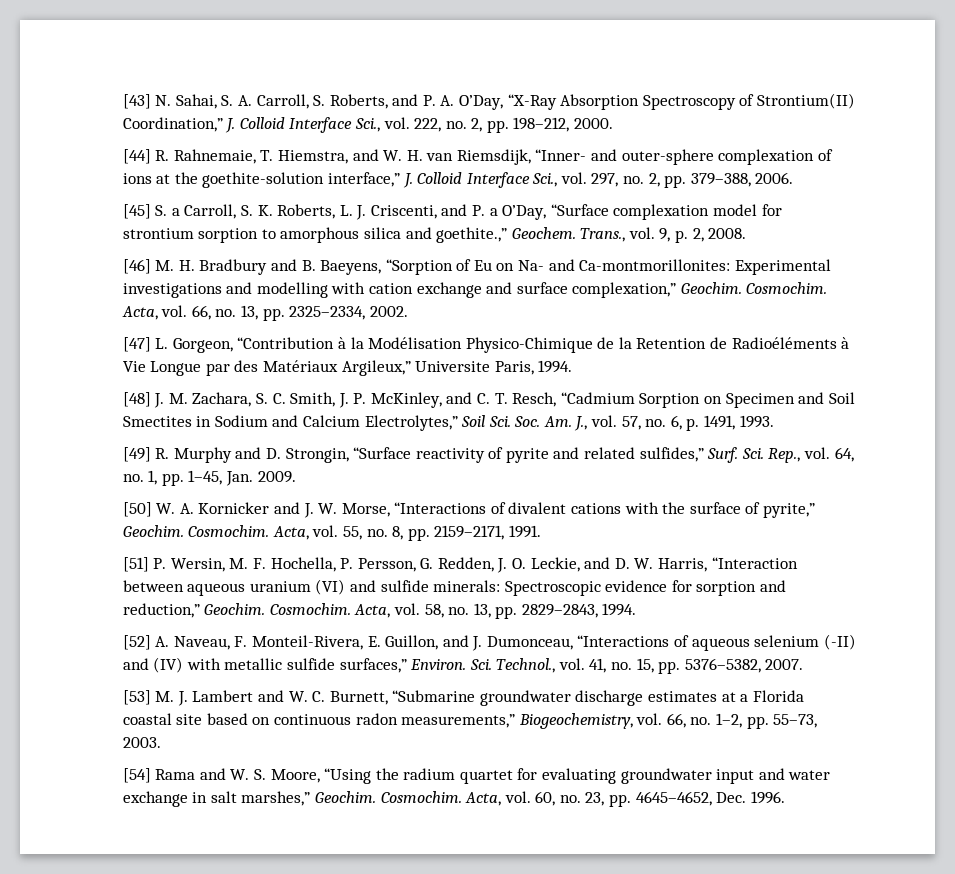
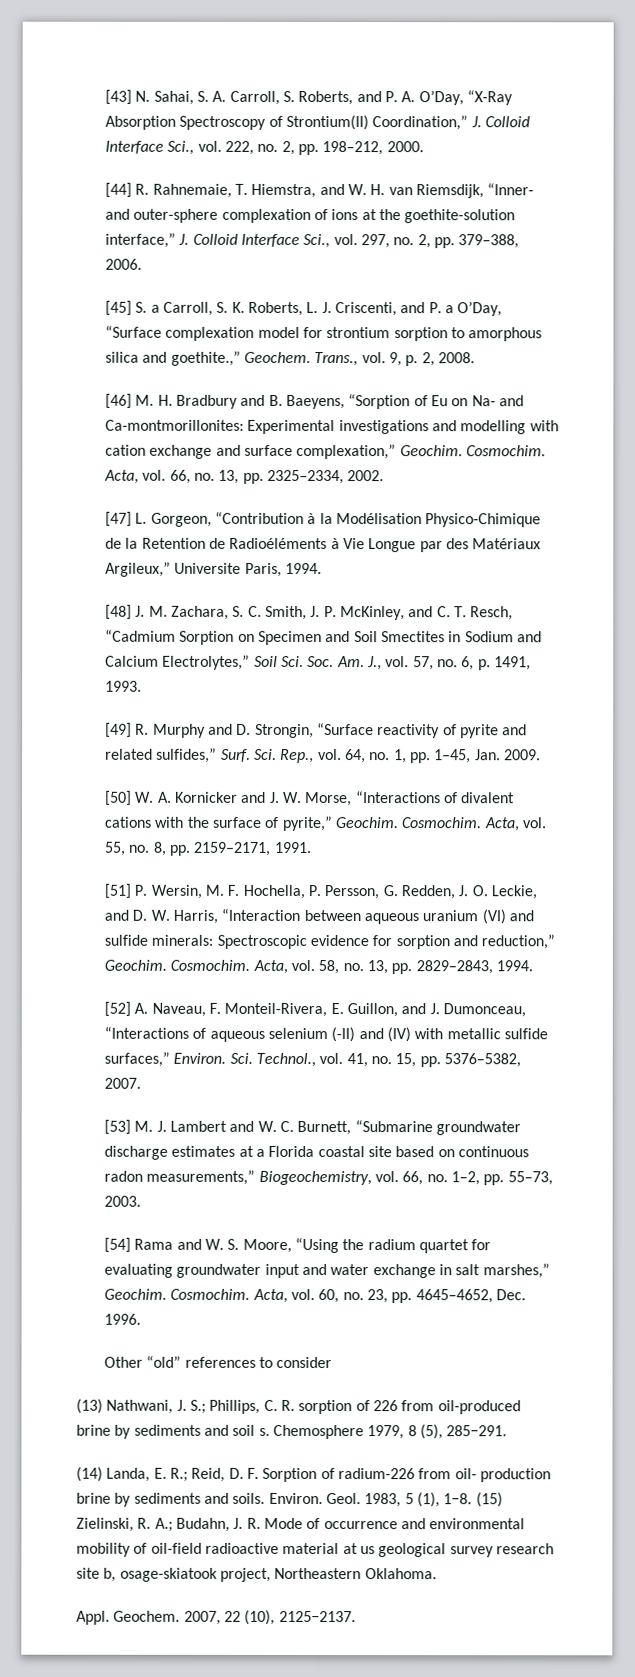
(785, 797) none -> [104,1355,333,1369] [76,1398,521,1415] [76,1424,508,1440] [76,1466,551,1483] [76,1492,503,1508] [76,1517,526,1532] [76,1542,554,1558] [76,1567,437,1582] [76,1609,356,1625] // Other “old” references to consider // (13) Nathwani, J. S.; Phillips, C. R. sorption of 226 from oil-produced brine by sediments and soil s. Chemosphere 1979, 8 (5), 285−291. // (14) Landa, E. R.; Reid, D. F. Sorption of radium-226 from oil- production brine by sediments and soils. Environ. Geol. 1983, 5 (1), 1−8. (15) Zielinski, R. A.; Budahn, J. R. Mode of occurrence and environmental mobility of oil-field radioactive material at us geological survey research site b, osage-skiatook project, Northeastern Oklahoma. // Appl. Geochem. 2007, 22 (10), 2125−2137.

